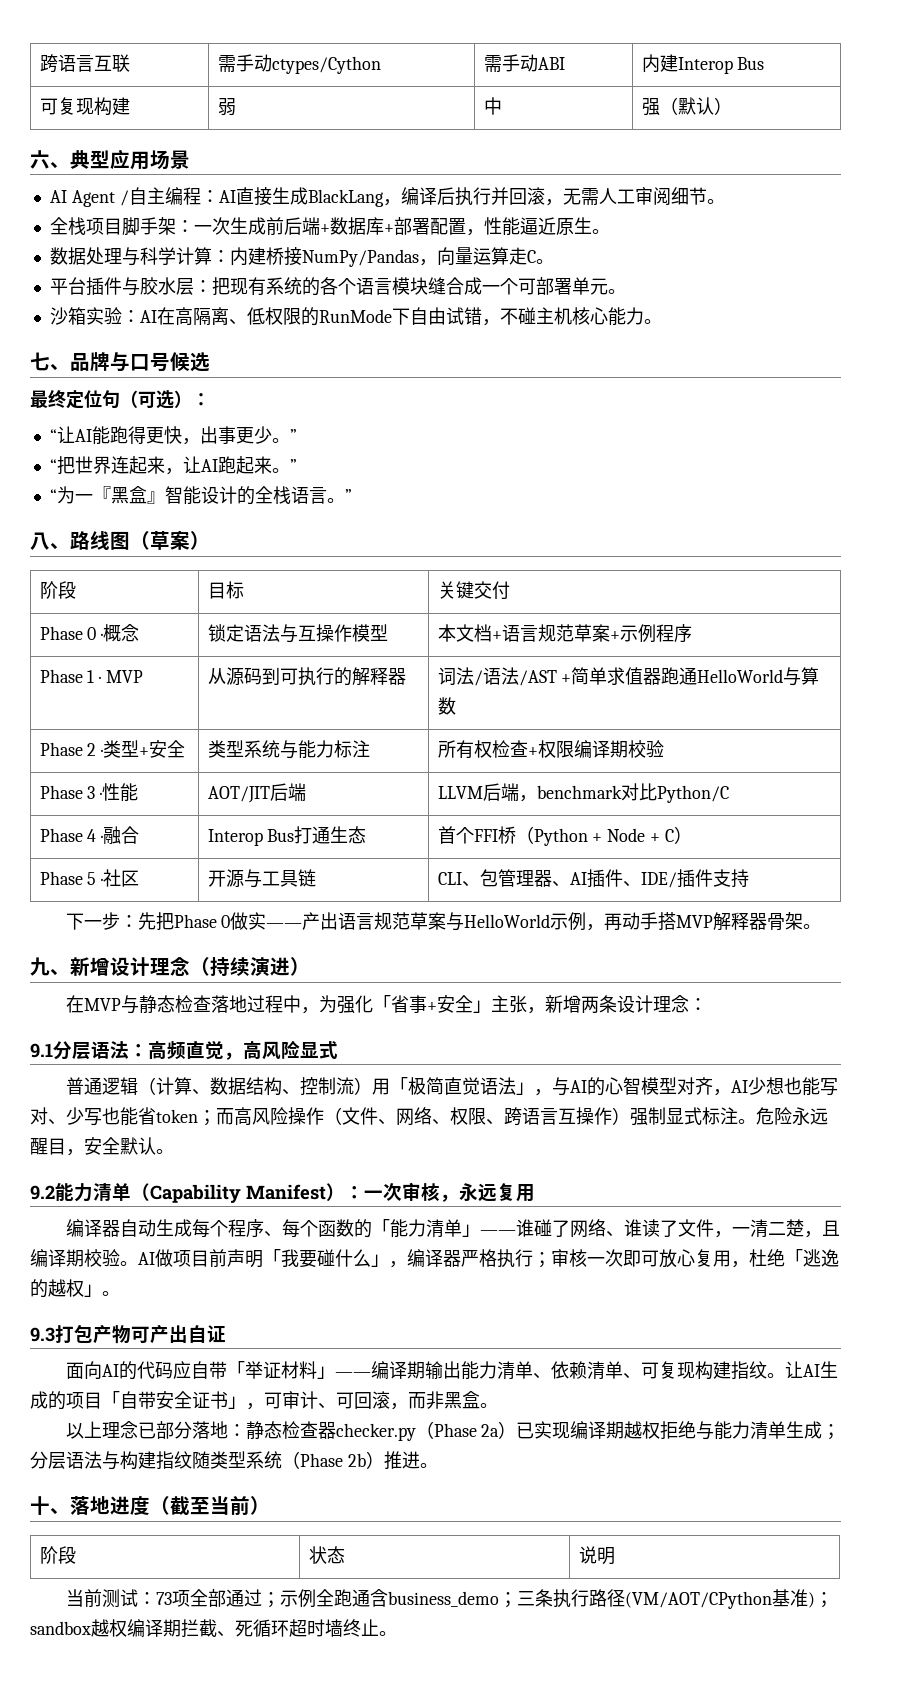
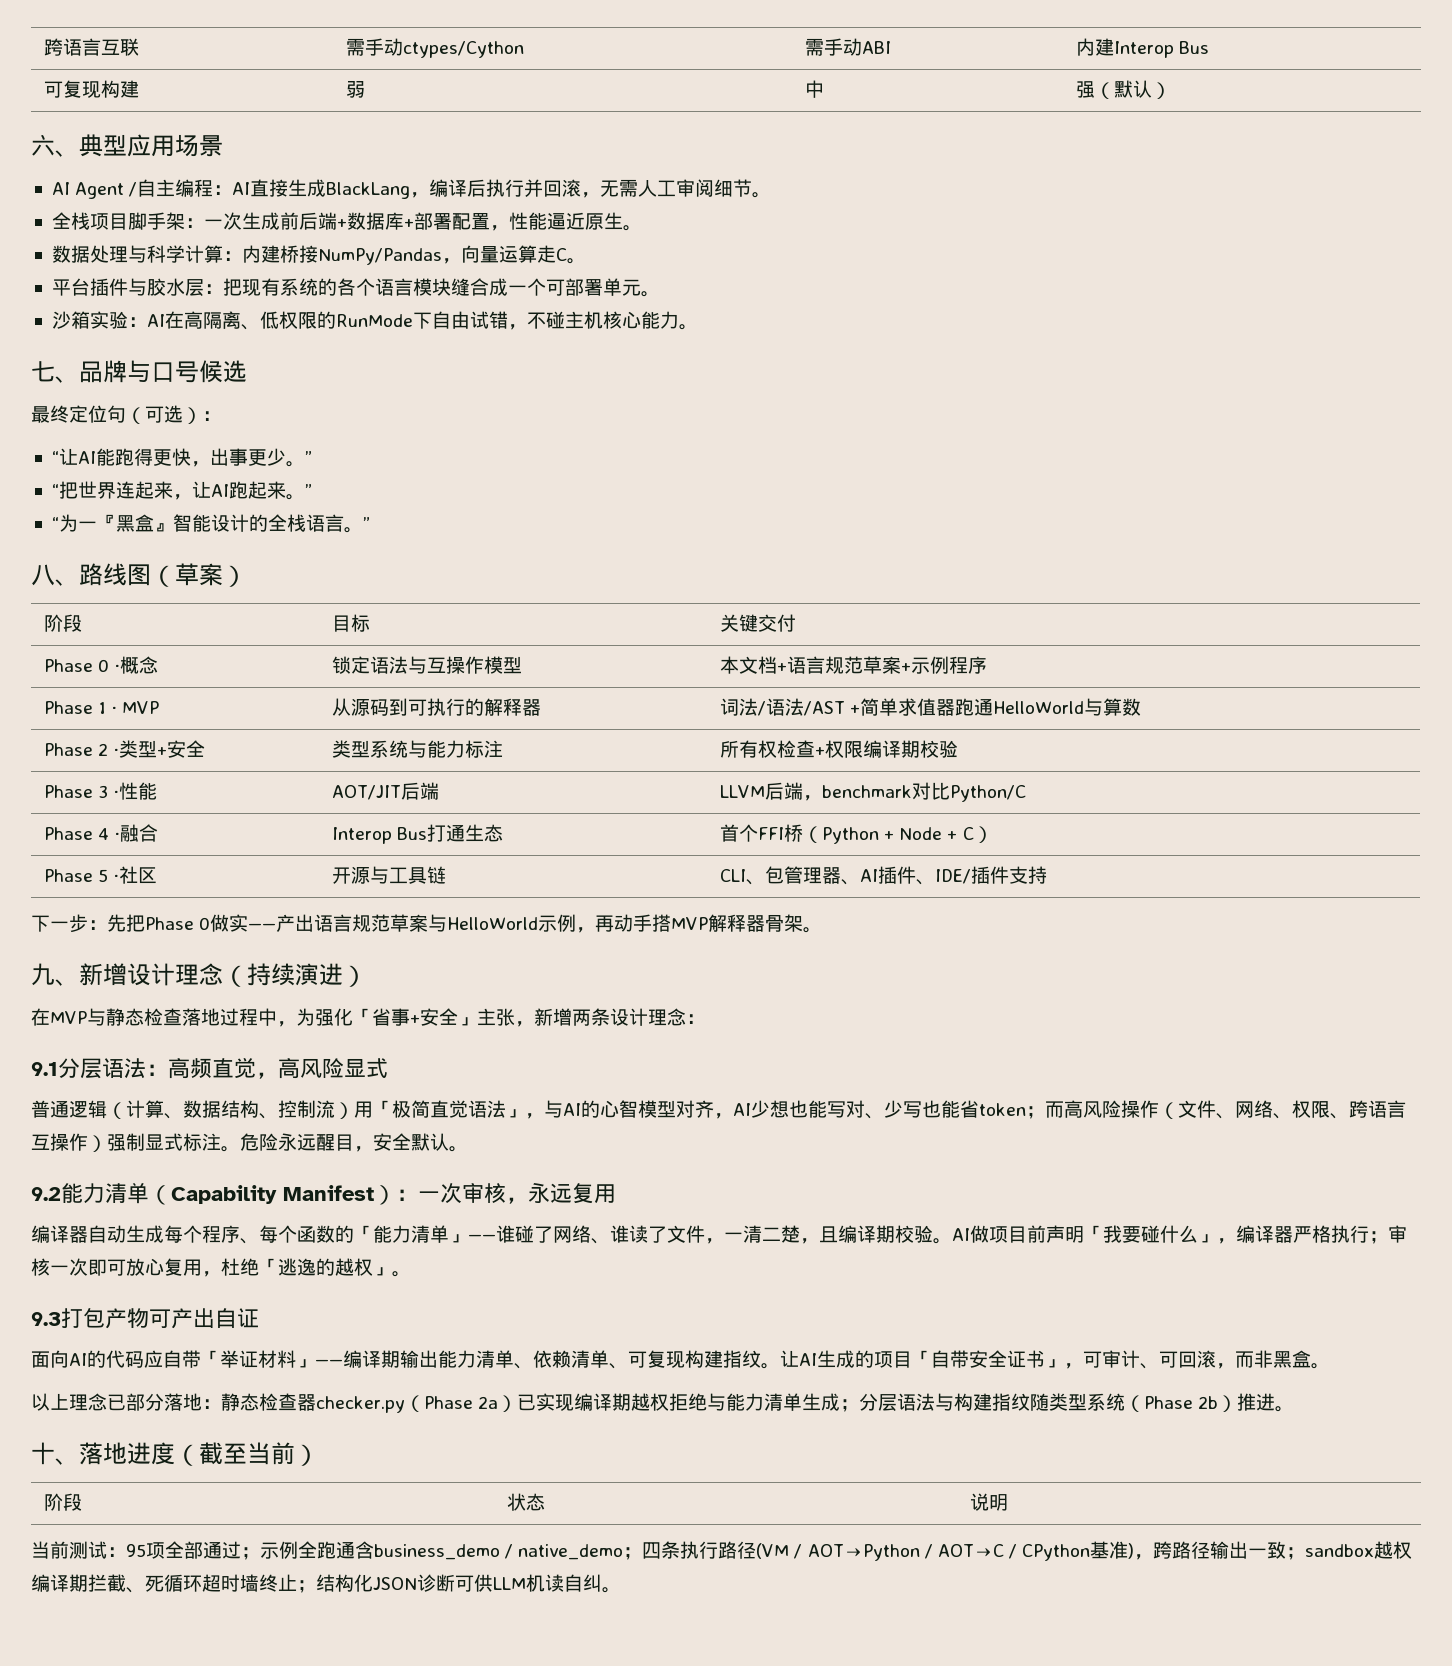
[155,1592,172,1605] 73 -> [126,1544,146,1557] 95
[498,1589,815,1609] ；三条执行路径(VM/AOT/CPython基准) -> [504,1541,1287,1561] / native_demo；四条执行路径(VM / AOT→Python / AOT→C / CPython基准)，跨路径输出一致
(379, 1627) none -> [297,1574,602,1593] ；结构化JSON诊断可供LLM机读自纠

